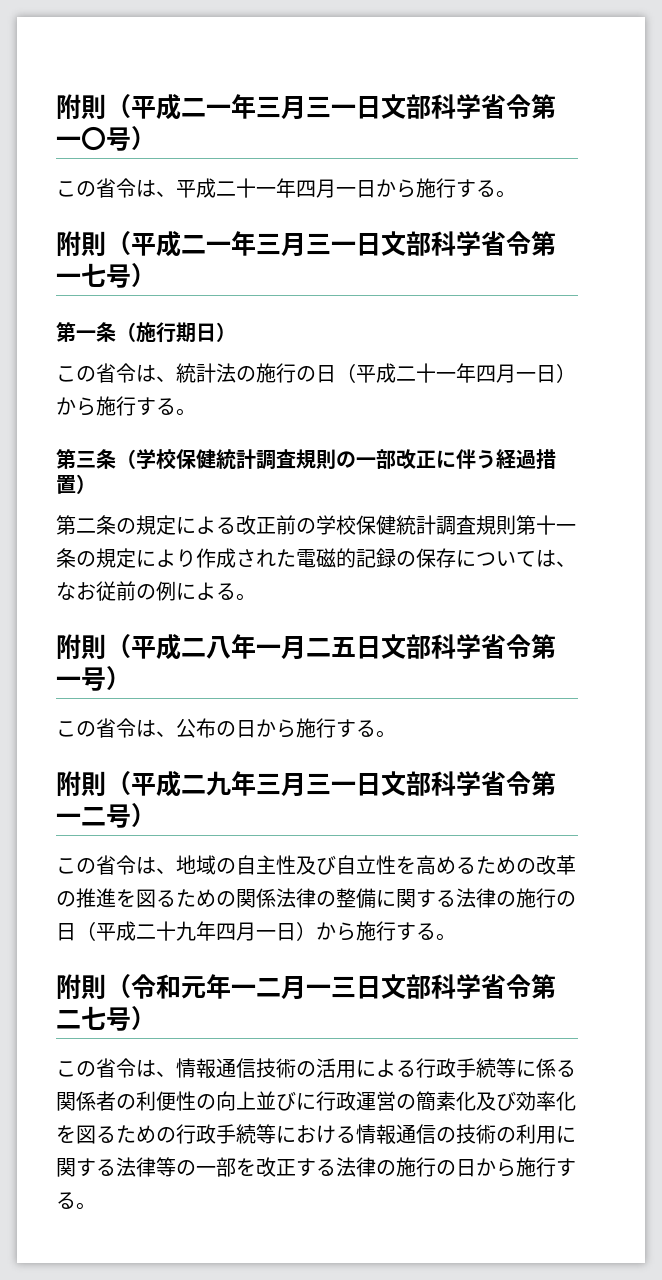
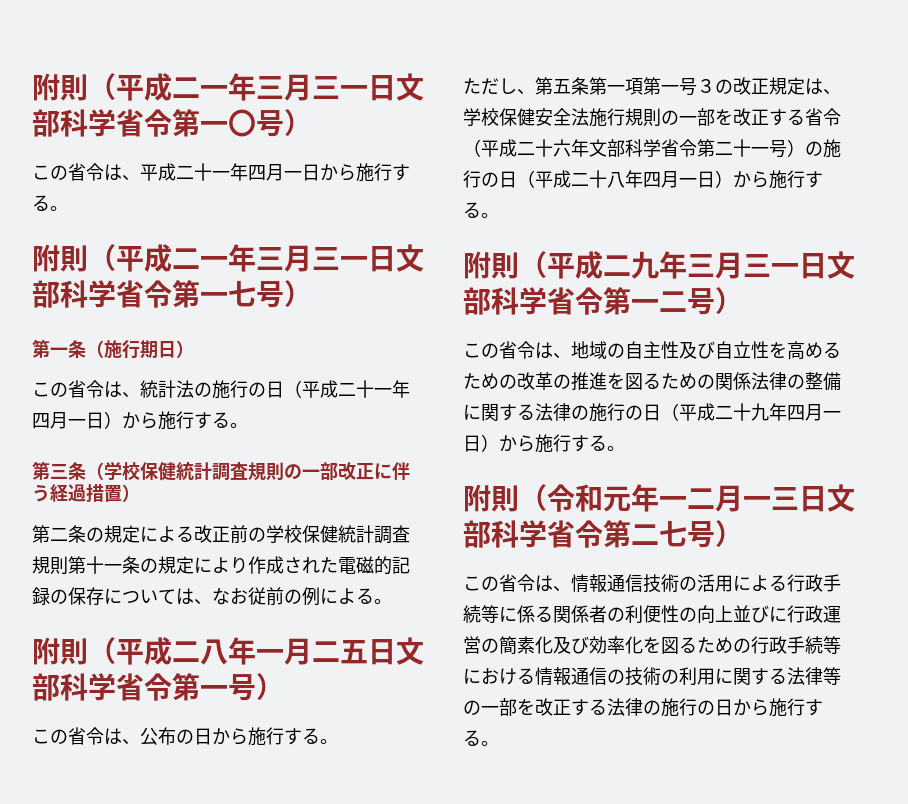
(396, 734) none -> [463,77,841,96] [463,108,841,127] [463,139,841,158] [463,170,823,189] [463,202,499,218] // ただし、第五条第一項第一号３の改正規定は、学校保健安全法施行規則の一部を改正する省令（平成二十六年文部科学省令第二十一号）の施行の日（平成二十八年四月一日）から施行する。

